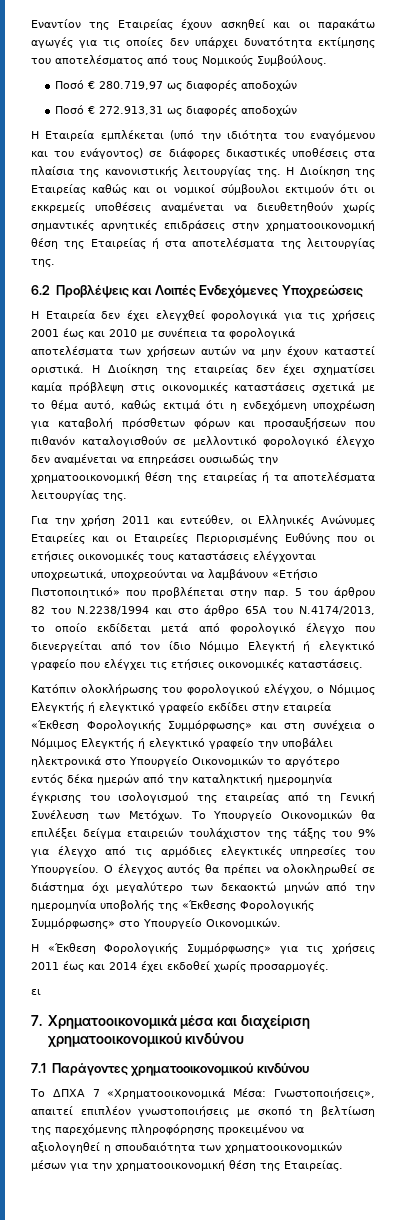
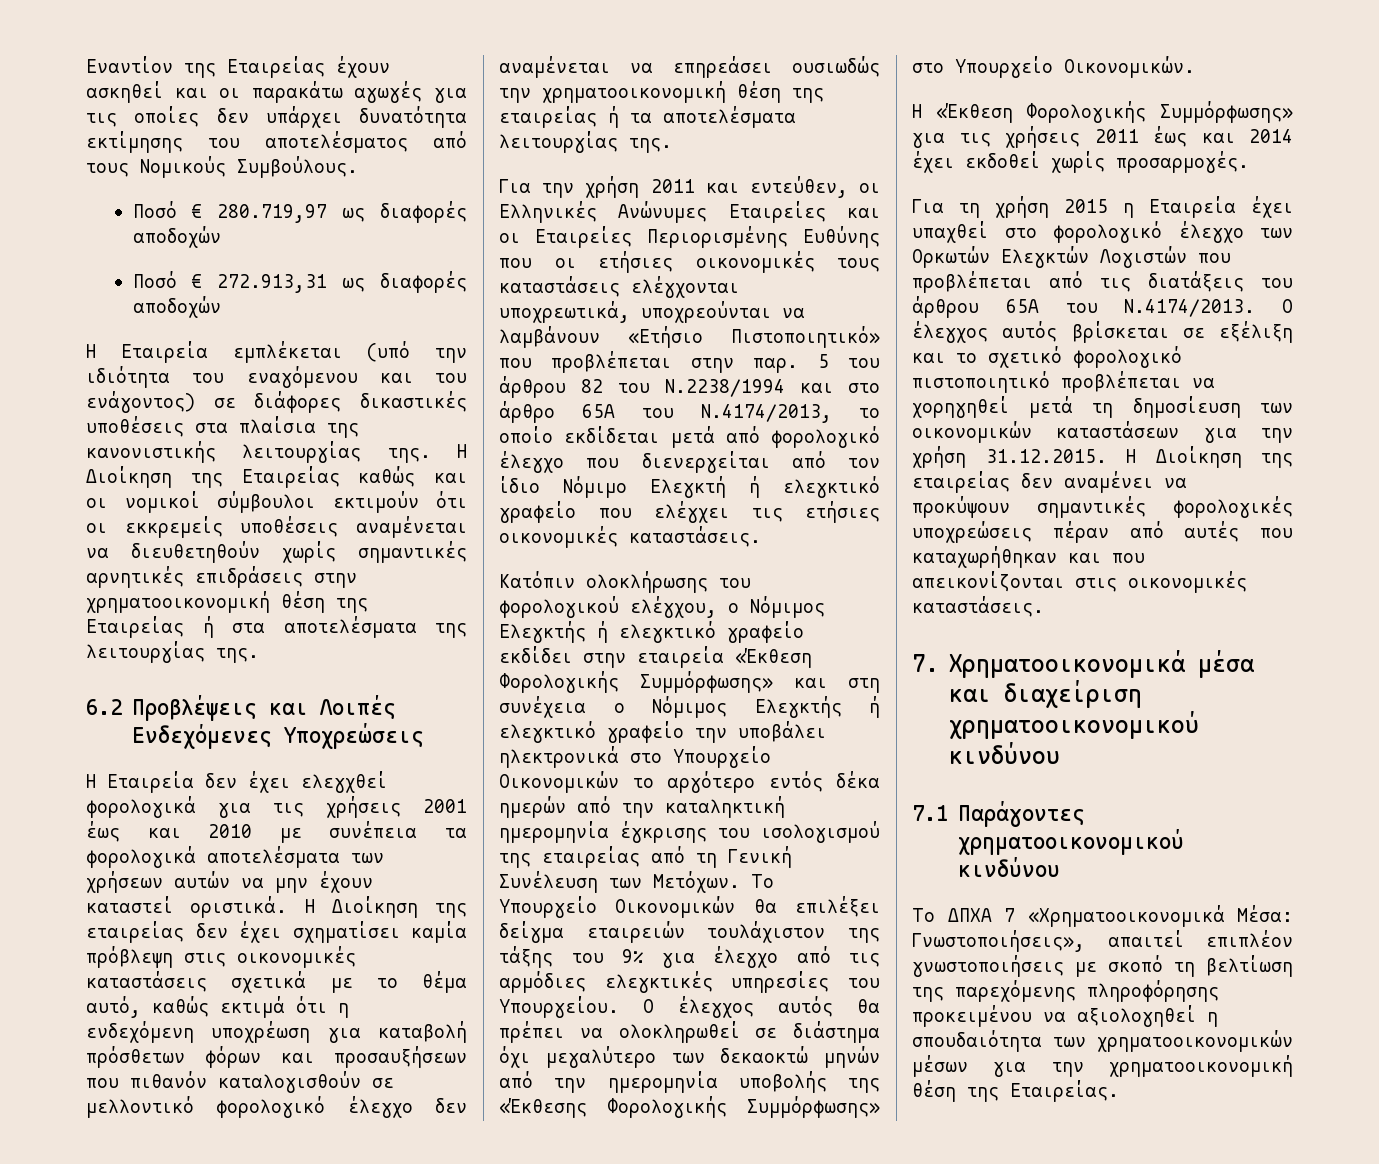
[31,989,41,995] ει -> [912,196,1293,219] [912,221,1293,244] [912,246,1231,268] [912,271,1293,293] [912,296,1293,318] [912,321,1293,344] [912,346,1182,369] [912,371,1215,393] [912,396,1293,419] [912,421,1293,443] [912,446,1293,469] [912,471,1187,493] [912,496,1293,518] [912,521,1293,544] [912,546,1145,569] [912,571,1247,593] [912,596,1044,617] Για τη χρήση 2015 η Εταιρεία έχει υπαχθεί στο φορολογικό έλεγχο των Ορκωτών Ελεγκτών Λογιστών που προβλέπεται από τις διατάξεις του άρθρου 65Α του Ν.4174/2013. Ο έλεγχος αυτός βρίσκεται σε εξέλιξη και το σχετικό φορολογικό πιστοποιητικό προβλέπεται να χορηγηθεί μετά τη δημοσίευση των οικονομικών καταστάσεων για την χρήση 31.12.2015. Η Διοίκηση της εταιρείας δεν αναμένει να προκύψουν σημαντικές φορολογικές υποχρεώσεις πέραν από αυτές που καταχωρήθηκαν και που απεικονίζονται στις οικονομικές καταστάσεις.

